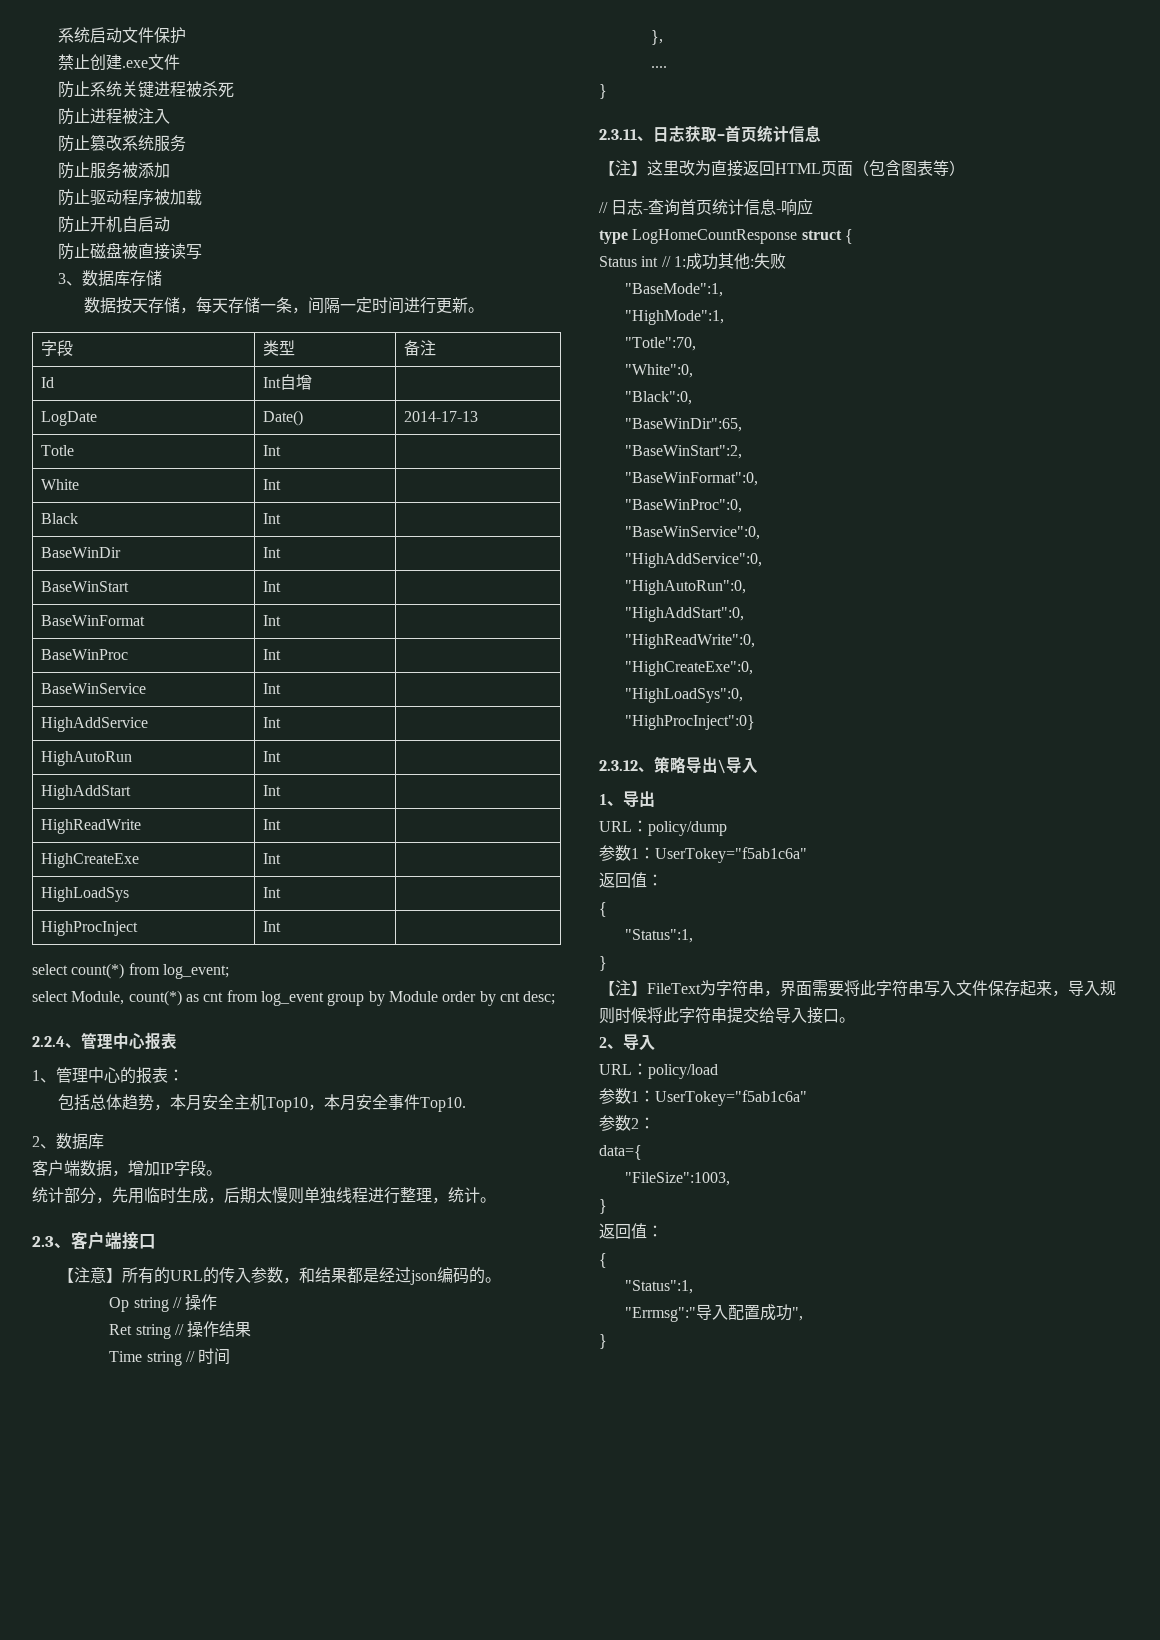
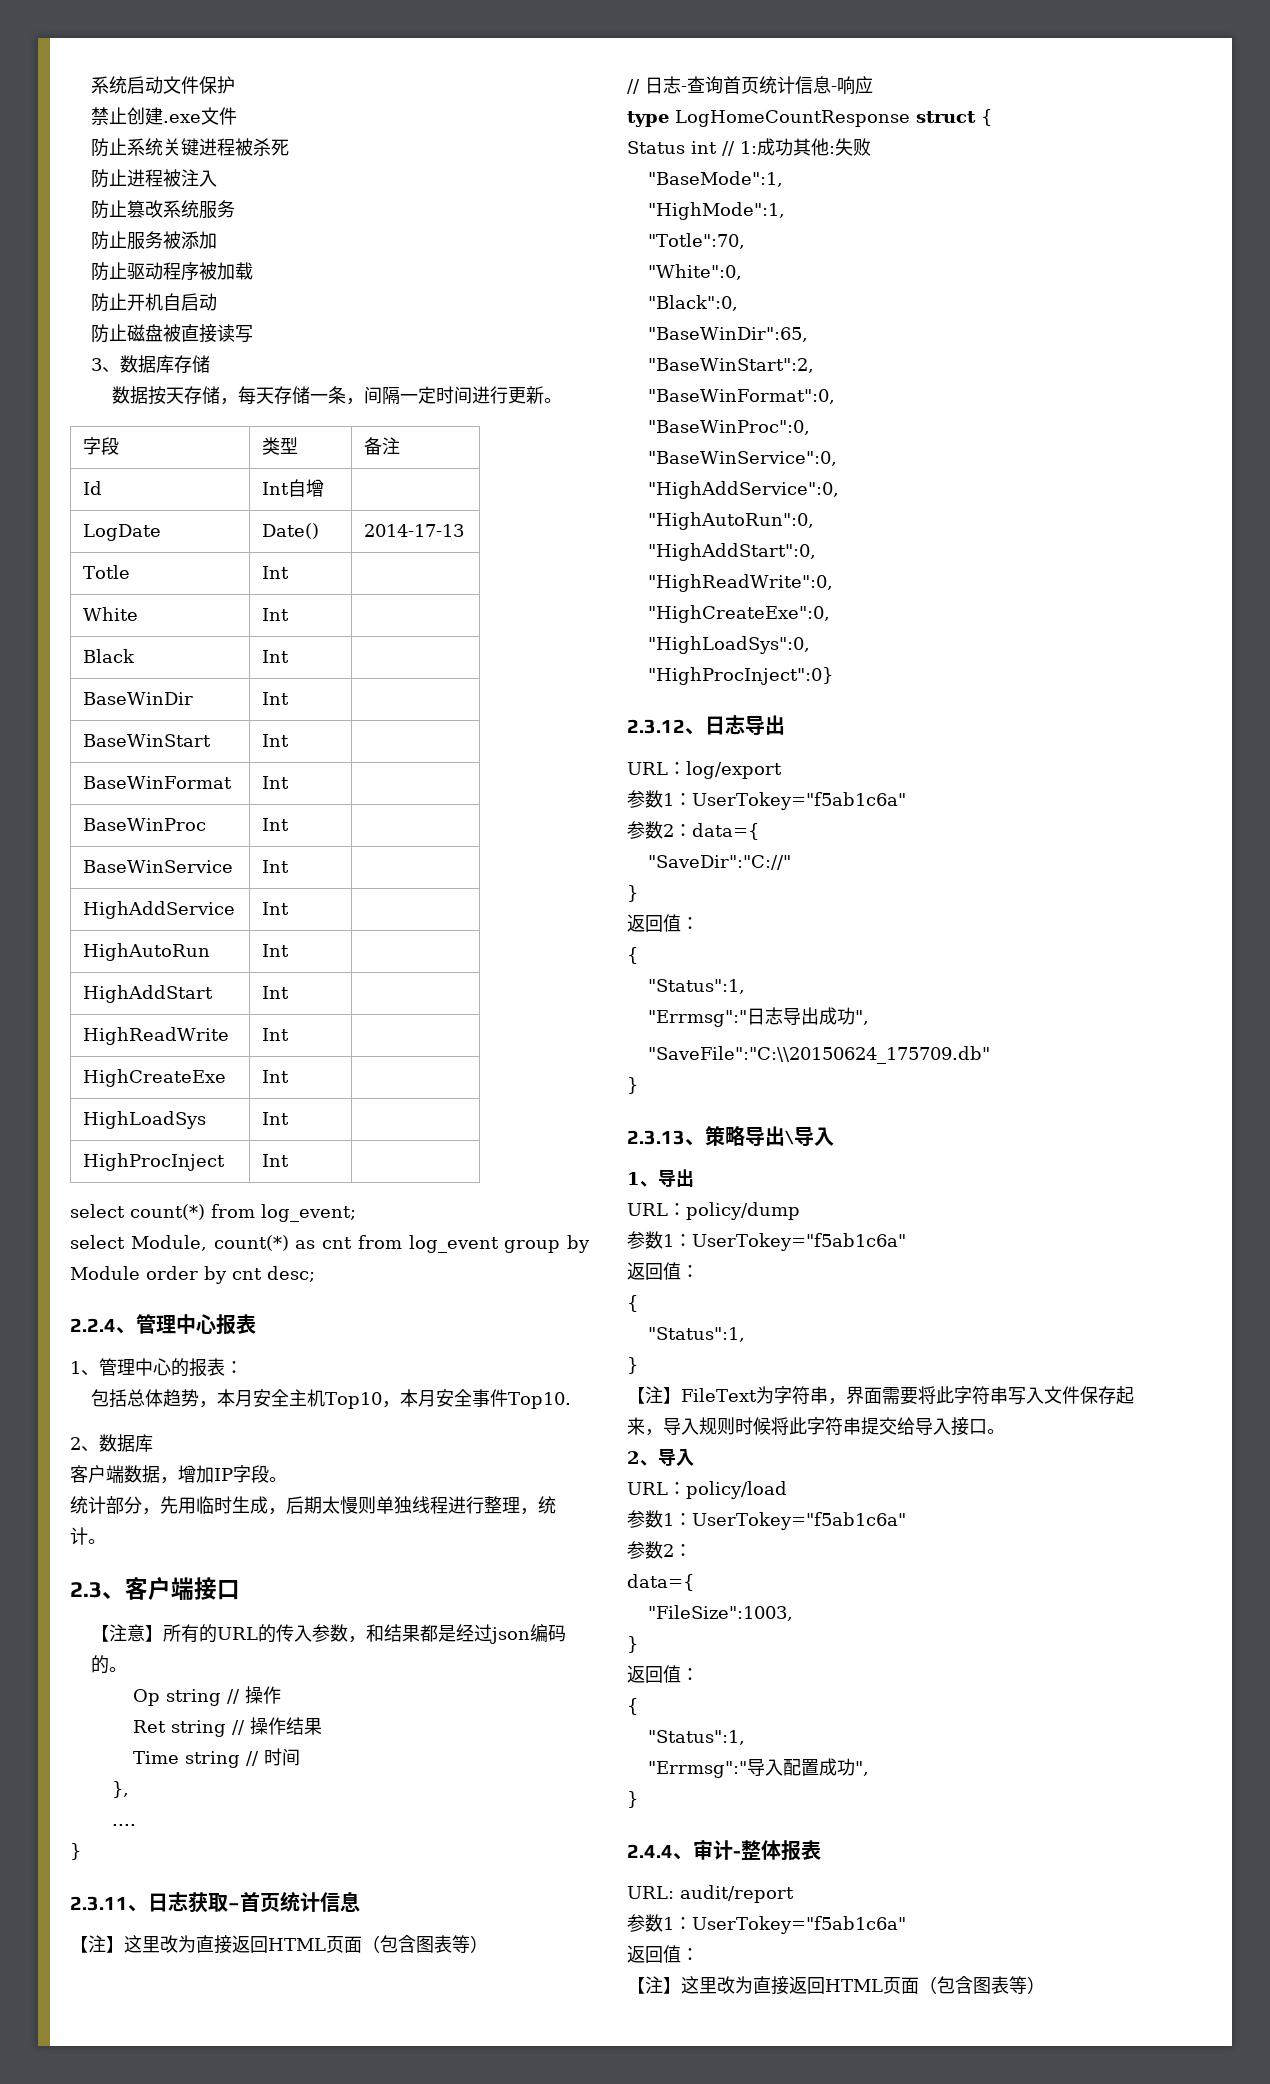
(654, 769) none -> [705,715,785,735] [627,761,782,779] [627,790,906,810] [627,821,759,840] [648,855,792,870] [627,885,638,902] [627,914,699,932] [627,947,638,964] [648,979,746,994] [648,1007,870,1027] [648,1046,991,1064] [627,1077,638,1094] [627,1130,705,1146] 日志导出 // URL：log/export // 参数1：UserTokey="f5ab1c6a" // 参数2：data={ // "SaveDir":"C://" // } // 返回值： // { // "Status":1, // "Errmsg":"日志导出成功", // "SaveFile":"C:\\20150624_175709.db" // } // 2.3.13、
(607, 1341) none -> [627,1839,821,1861] [627,1885,794,1903] [627,1914,906,1934] [627,1945,699,1963] [627,1976,1045,1995] // 2.4.4、审计-整体报表 // URL: audit/report // 参数1：UserTokey="f5ab1c6a" // 返回值： // 【注】这里改为直接返回HTML页面（包含图表等）

